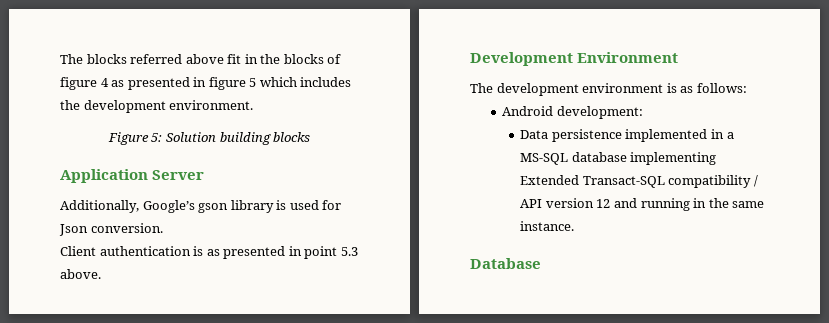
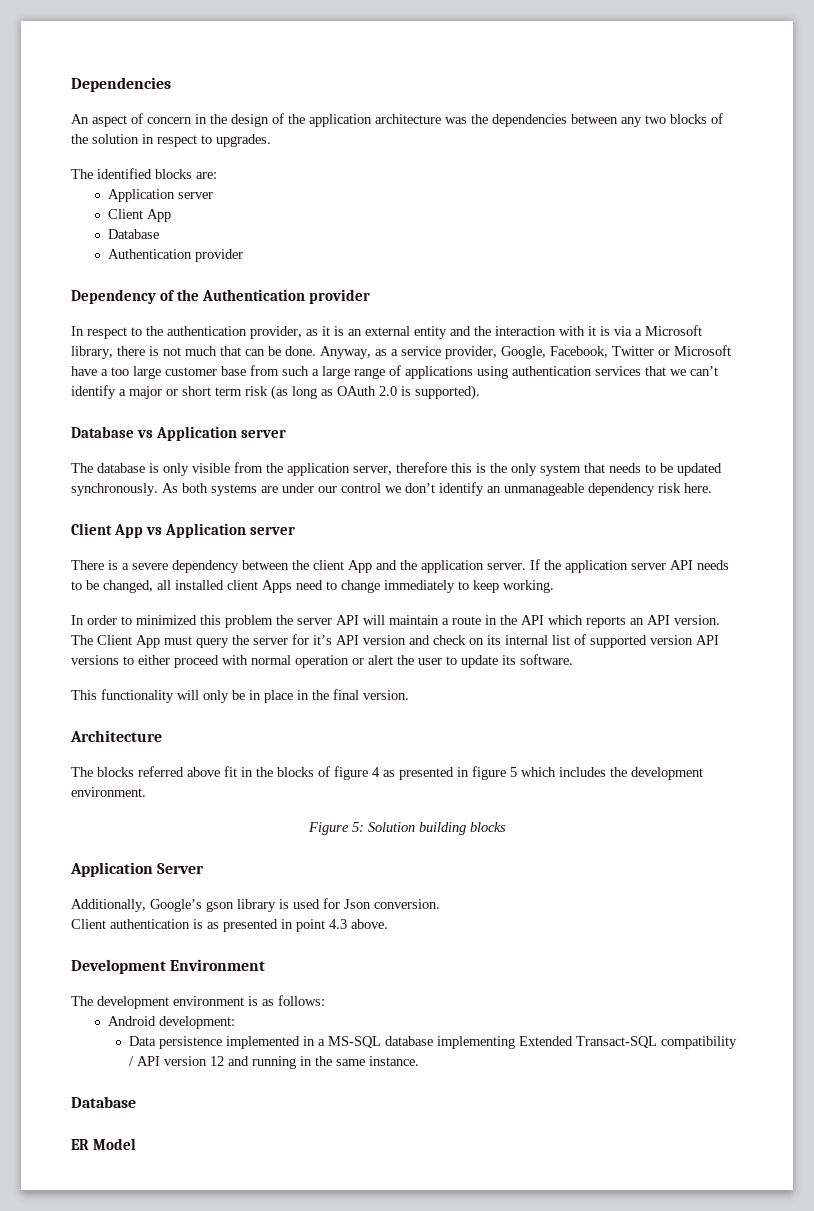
(60, 59) none -> [71,77,171,92] [71,113,723,127] [71,134,271,147] [71,168,217,179] [108,189,214,202] [108,209,172,222] [108,229,160,239] [108,249,244,262] [71,289,370,304] [71,325,702,339] [71,345,731,359] [71,365,718,379] [71,385,480,400] [71,426,286,441] [71,462,722,476] [71,482,712,496] [71,523,295,538] [71,559,729,573] [71,580,554,593] [71,615,720,628] [71,634,719,648] [71,654,573,668] [71,689,409,703] [70,730,162,742] Dependencies // An aspect of concern in the design of the application architecture was the dependencies between any two blocks of the solution in respect to upgrades. // The identified blocks are: // Application server // Client App // Database // Authentication provider // Dependency of the Authentication provider // In respect to the authentication provider, as it is an external entity and the interaction with it is via a Microsoft library, there is not much that can be done. Anyway, as a service provider, Google, Facebook, Twitter or Microsoft have a too large customer base from such a large range of applications using authentication services that we can’t identify a major or short term risk (as long as OAuth 2.0 is supported). // Database vs Application server // The database is only visible from the application server, therefore this is the only system that needs to be updated synchronously. As both systems are under our control we don’t identify an unmanageable dependency risk here. // Client App vs Application server // There is a severe dependency between the client App and the application server. If the application server API needs to be changed, all installed client Apps need to change immediately to keep working. // In order to minimized this problem the server API will maintain a route in the API which reports an API version. The Client App must query the server for it’s API version and check on its internal list of supported version API versions to either proceed with normal operation or alert the user to update its software. // This functionality will only be in place in the final version. // Architecture //
[340,247,358,256] 5.3 -> [329,919,347,929] 4.3
(541, 263) none -> [71,1138,136,1150] // ER Model

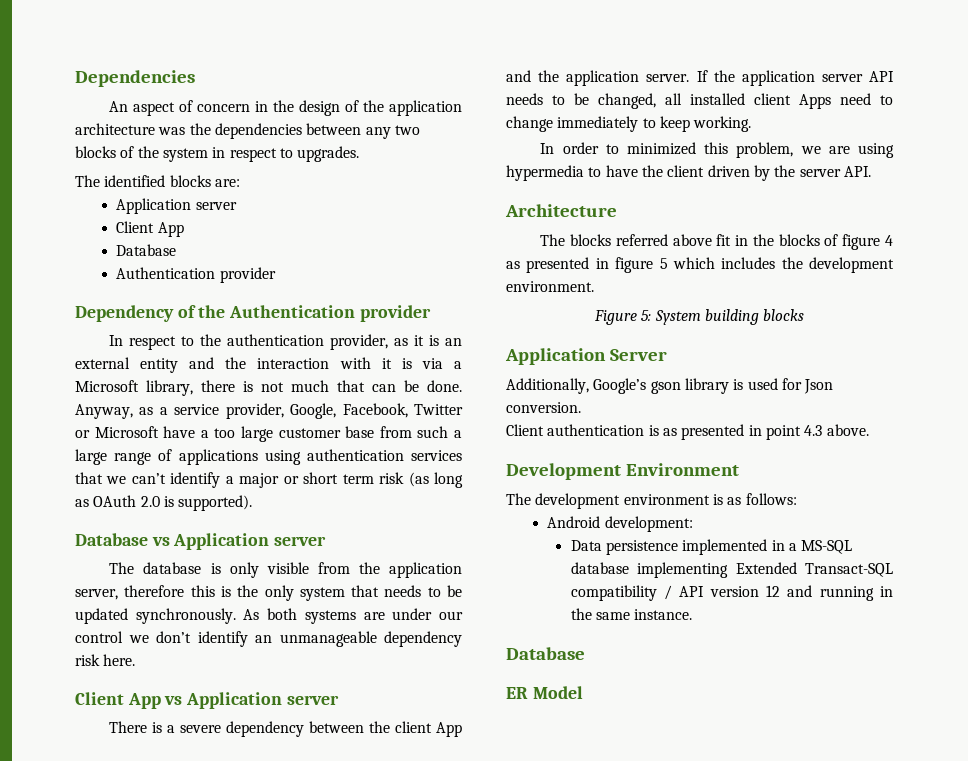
[92,134,139,144] solution -> [162,148,208,162] system
[225,615,720,628] [71,634,719,648] [71,654,573,668] [71,689,409,703] problem the server API will maintain a route in the API which reports an API version. The Client App must query the server for it’s API version and check on its internal list of supported version API versions to either proceed with normal operation or alert the user to update its software. // This functionality will only be in place in the final version. -> [736,142,894,158] [506,165,871,181] problem, we are using hypermedia to have the client driven by the server API.
[367,822,415,832] Solution -> [654,310,701,325] System

